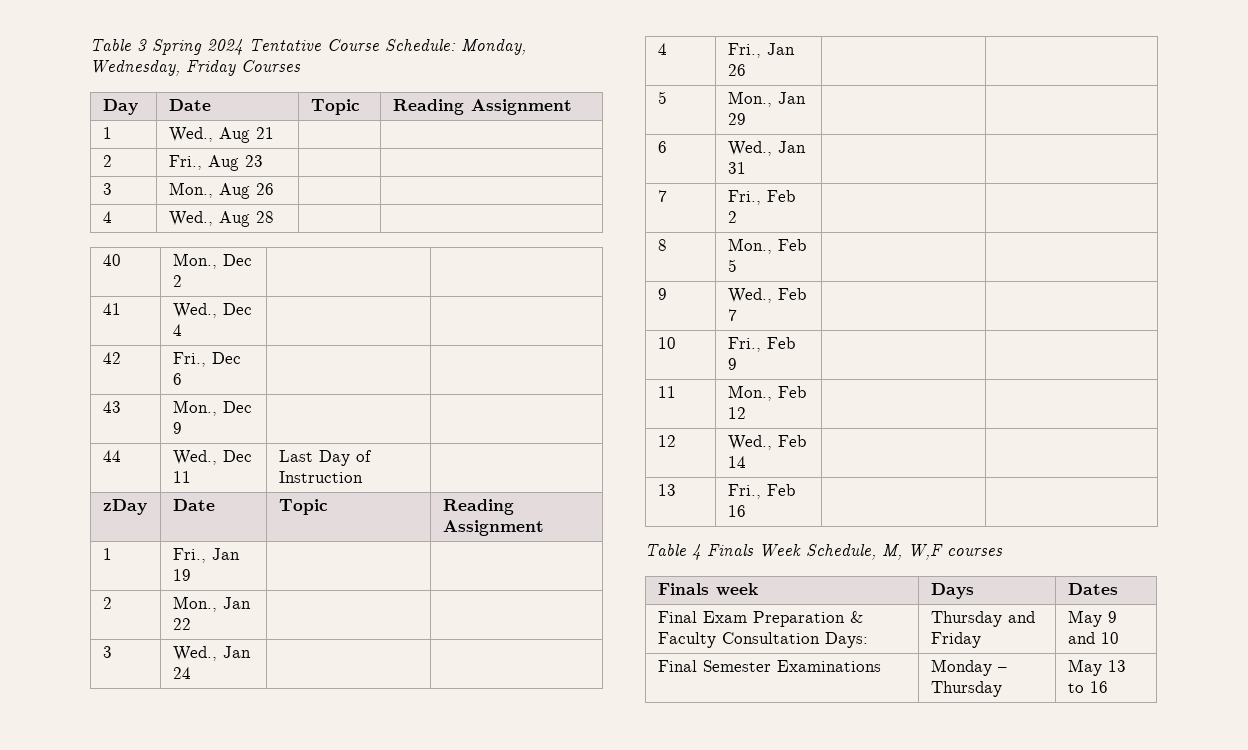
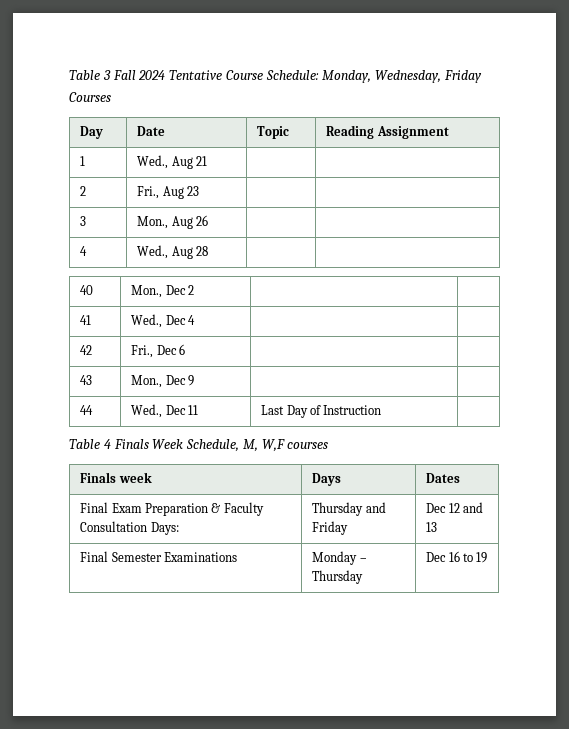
[152,39,202,55] Spring -> [112,70,136,80] Fall
[102,499,147,515] [172,499,215,511] [278,499,328,515] [442,499,514,515] [442,520,544,536] [102,548,112,560] [172,548,240,563] [172,569,191,581] [102,597,112,609] [172,596,251,612] [172,618,191,630] [102,646,112,658] [172,646,251,661] [172,667,191,679] [657,43,667,55] [727,43,795,58] [727,64,746,76] [657,91,667,104] [727,91,806,107] [727,113,746,125] [657,141,667,153] [727,141,806,156] [727,162,746,174] [657,190,667,202] [727,190,795,205] [727,211,737,223] [657,239,667,251] [727,238,806,254] [727,259,737,272] [657,288,667,300] [727,288,806,303] [727,309,737,321] [657,337,676,349] [727,337,795,352] [727,358,737,370] [657,386,676,398] [727,385,806,401] [727,407,746,419] [657,435,676,447] [727,435,806,450] [727,456,746,468] [657,484,676,496] [727,484,795,499] [727,505,746,517] // zDay | Date | Topic | Reading Assignment // 1 | Fri., Jan 19 | | // 2 | Mon., Jan 22 | | // 3 | Wed., Jan 24 | | // 4 | Fri., Jan 26 | | // 5 | Mon., Jan 29 | | // 6 | Wed., Jan 31 | | // 7 | Fri., Feb 2 | | // 8 | Mon., Feb 5 | | // 9 | Wed., Feb 7 | | // 10 | Fri., Feb 9 | | // 11 | Mon., Feb 12 | | // 12 | Wed., Feb 14 | | // 13 | Fri., Feb 16 | | -> (382, 410) none
[1067,610,1117,627] [1067,632,1119,644] May 9 and 10 -> [426,502,483,513] [426,522,438,532] Dec 12 and 13
[1067,659,1126,676] [1067,681,1108,693] May 13 to 16 -> [426,551,488,563] Dec 16 to 19

